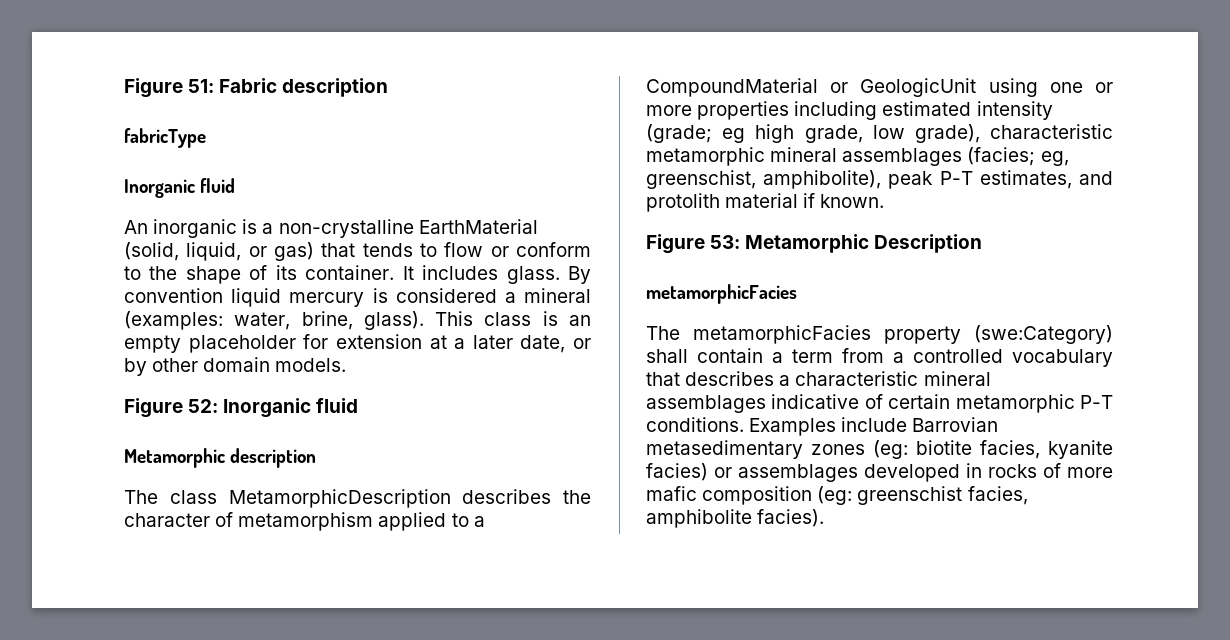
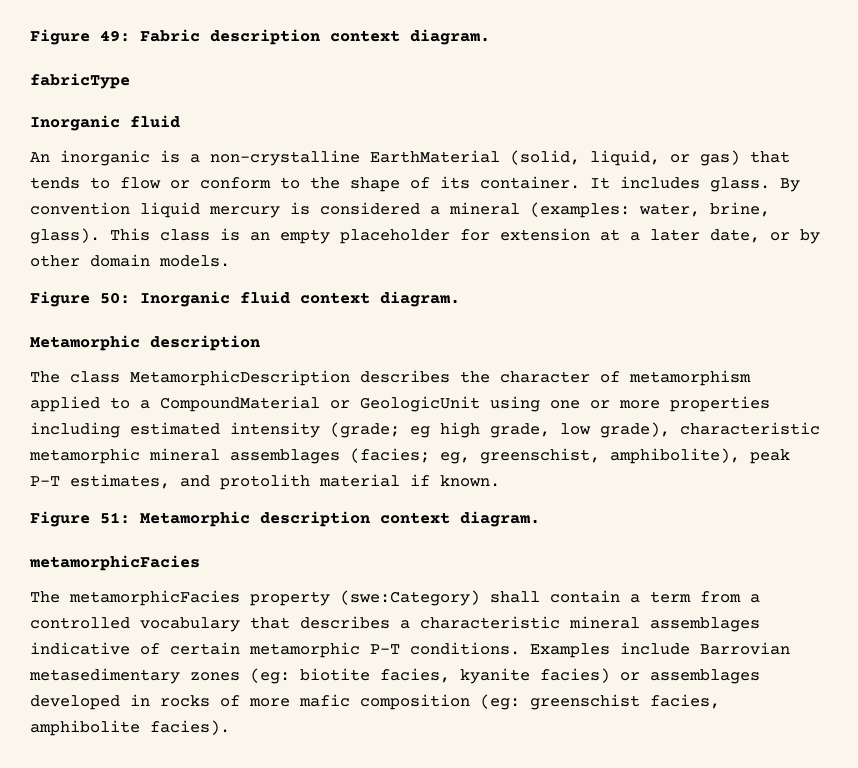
[124,78,215,98] Figure 51: -> [30,29,130,45] Figure 49:
(389, 87) none -> [330,29,490,45] context diagram.
[188,398,359,418] 52: Inorganic fluid -> [100,291,460,307] 50: Inorganic fluid context diagram.
[710,234,983,253] 53: Metamorphic Description -> [100,511,540,527] 51: Metamorphic description context diagram.

